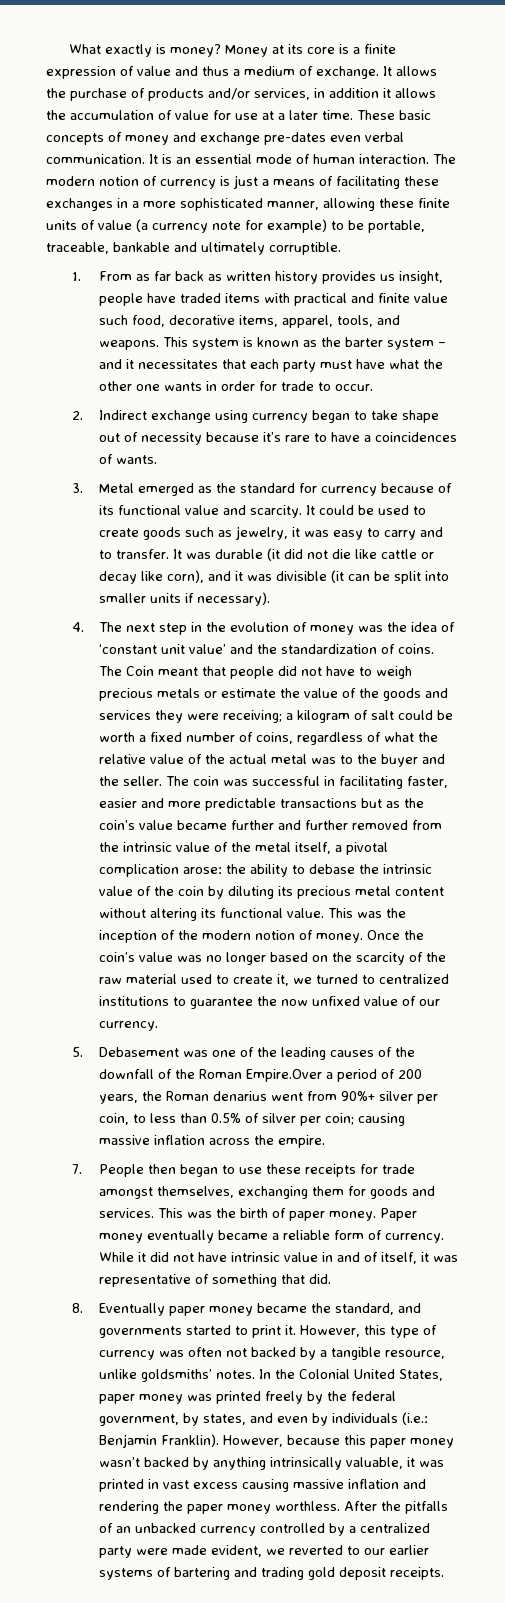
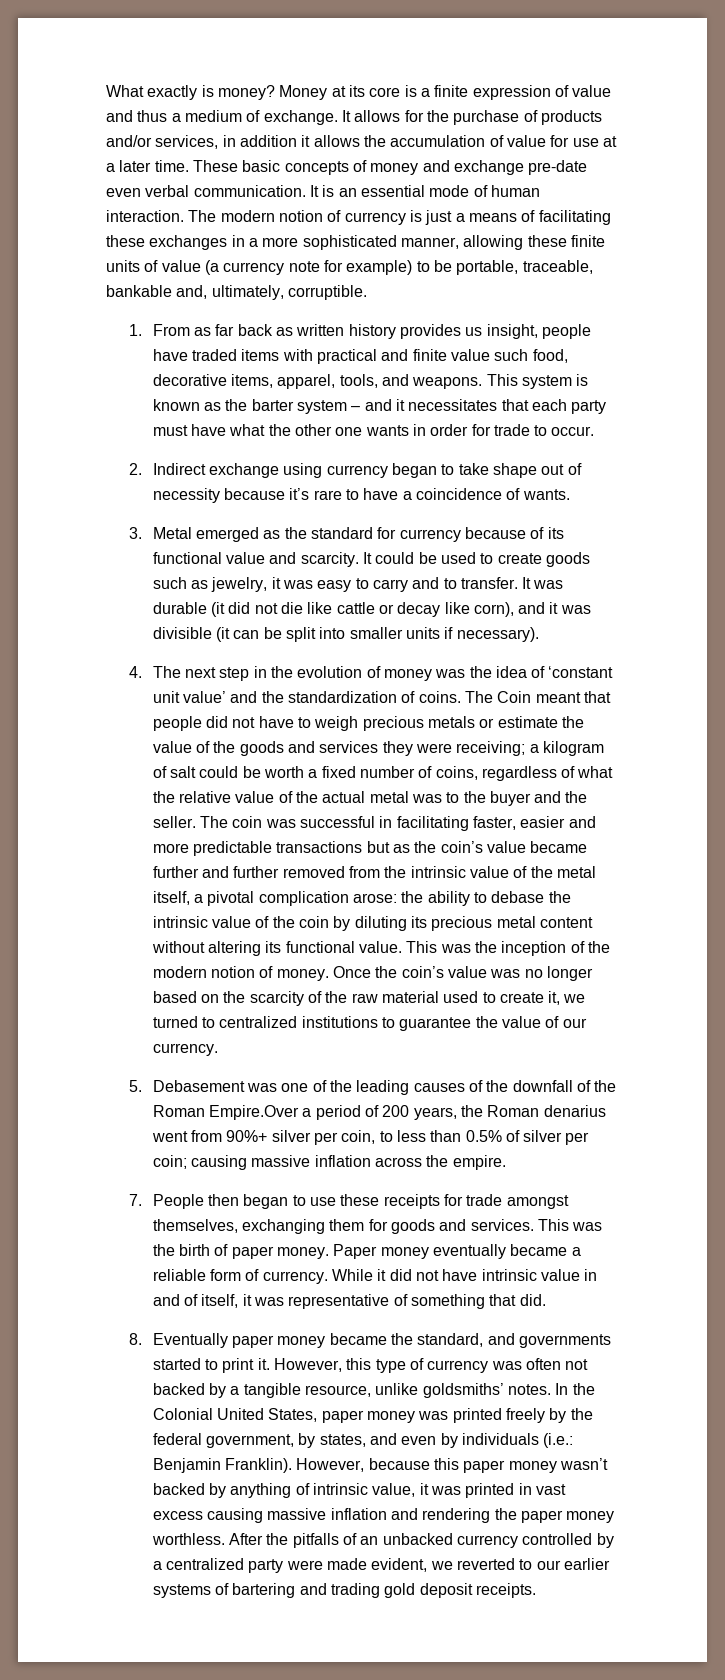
(437, 71) none -> [404,110,424,122] for
[264,132,326,145] pre-dates -> [528,160,588,175] pre-date
[174,242,265,255] and ultimately -> [176,285,284,300] and, ultimately,
[374,432,457,442] coincidences -> [415,488,502,500] coincidence
[280,996,360,1006] now unfixed -> (498, 1022) none
[269,1457,403,1470] intrinsically valuable, -> [295,1483,416,1497] of intrinsic value,

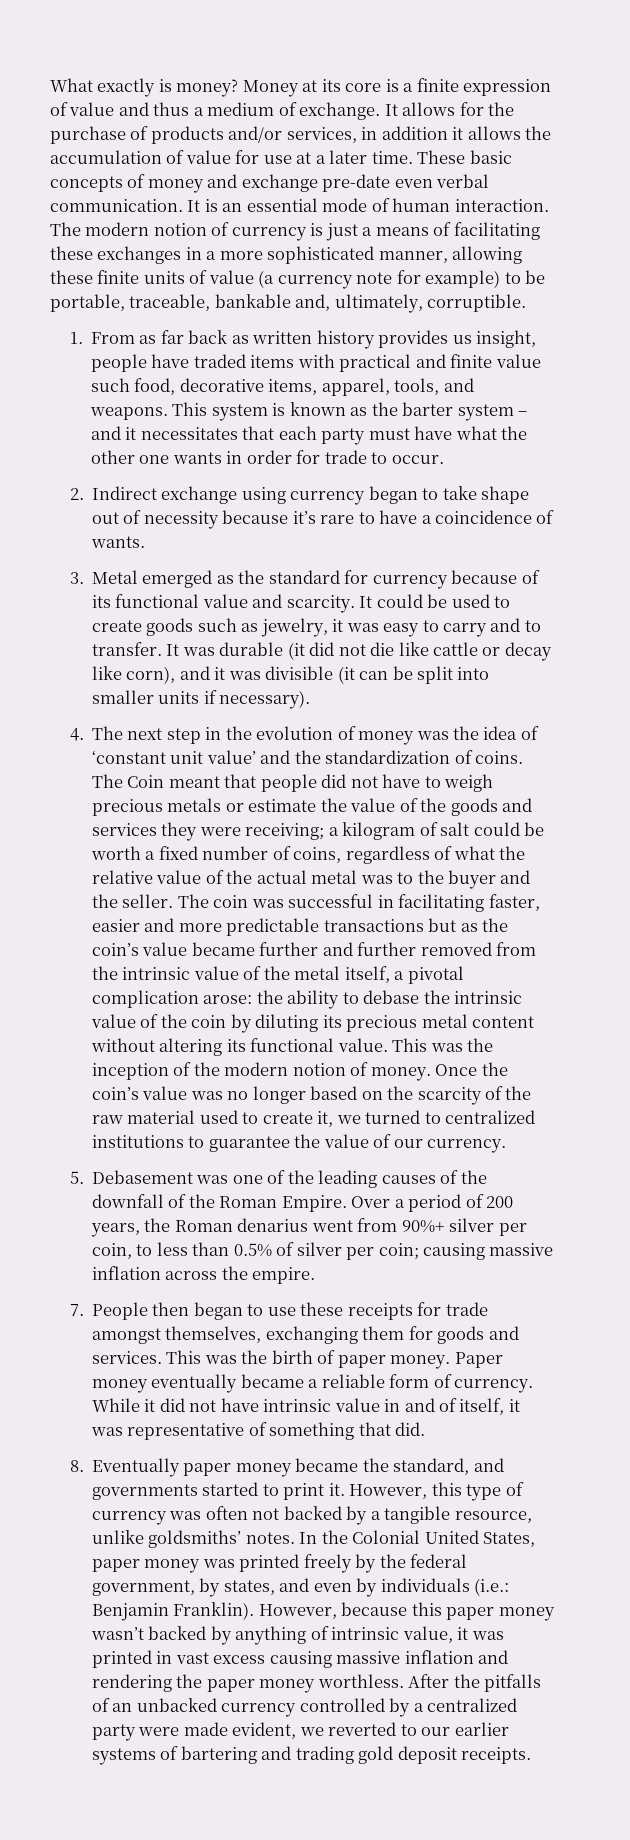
[208,1105,299,1120] Empire.Over -> [281,1195,391,1212] Empire. Over

